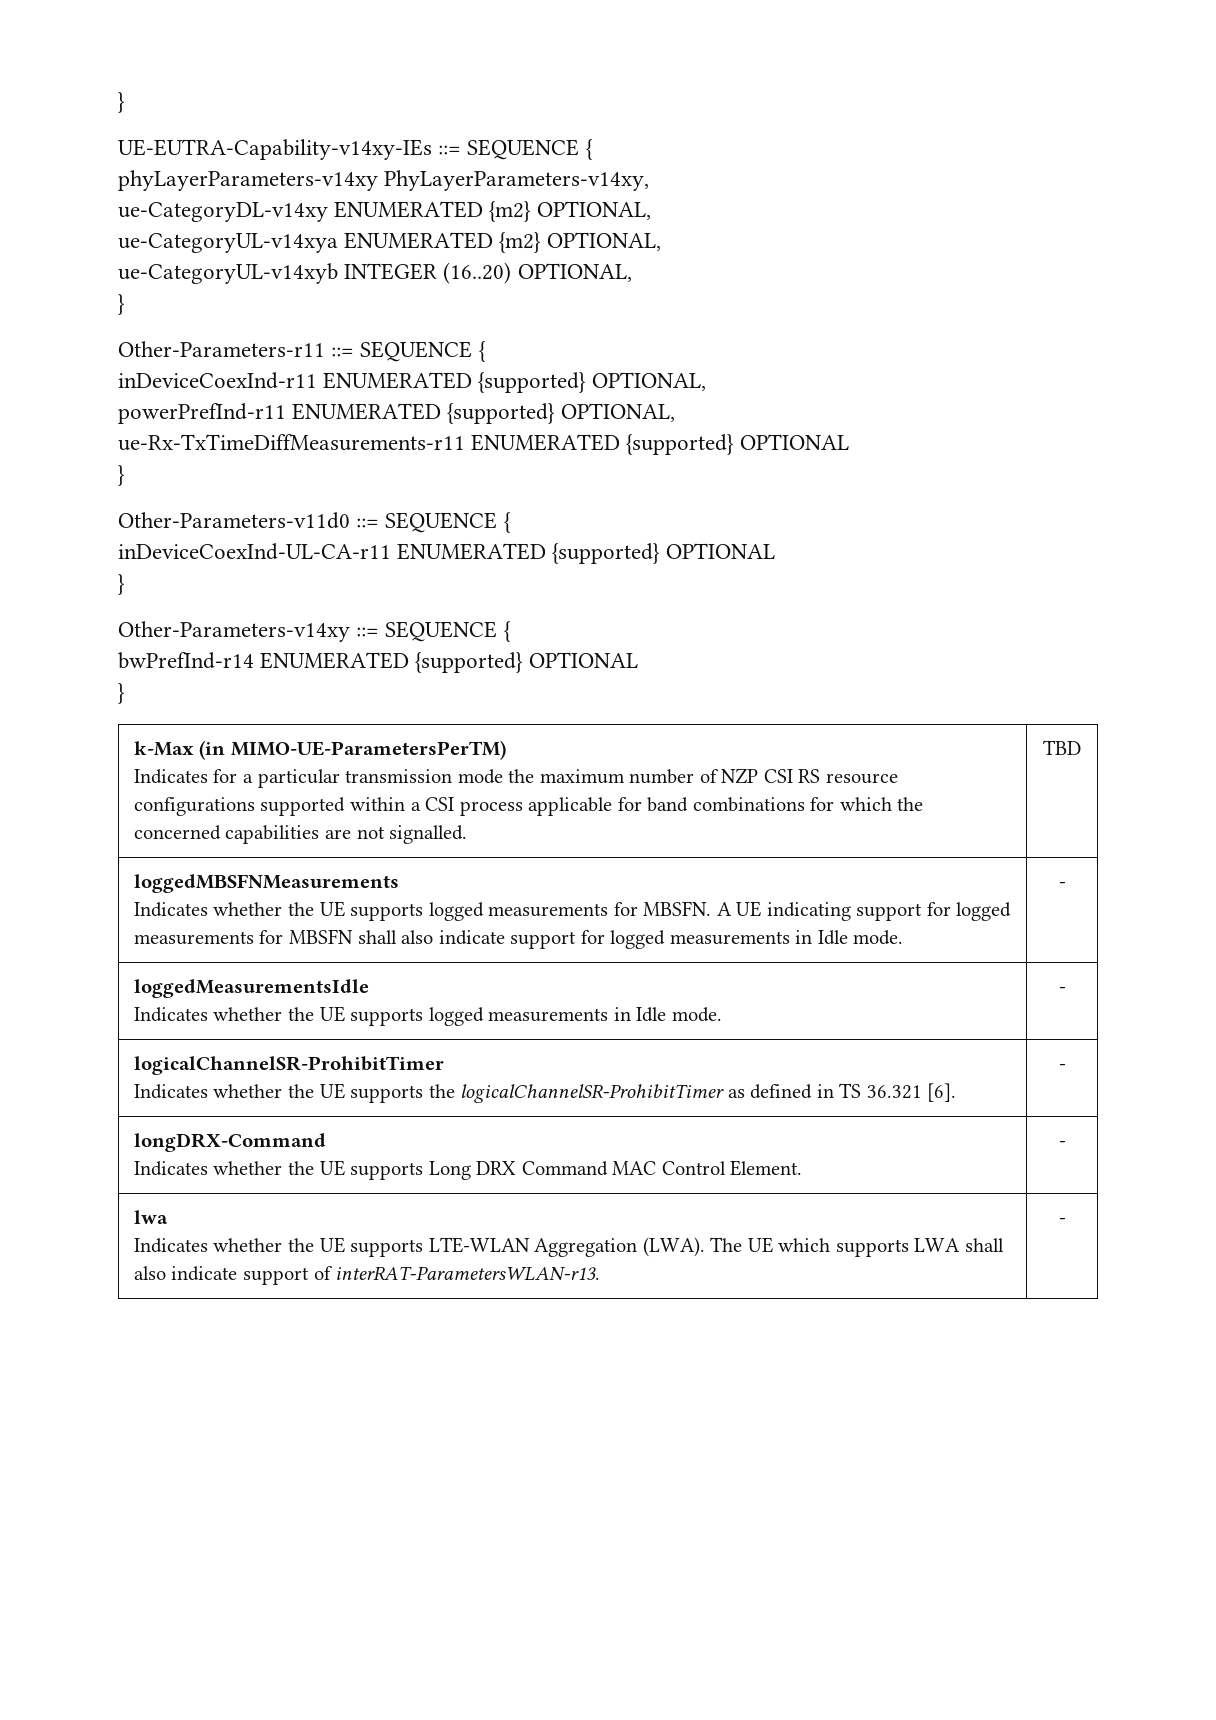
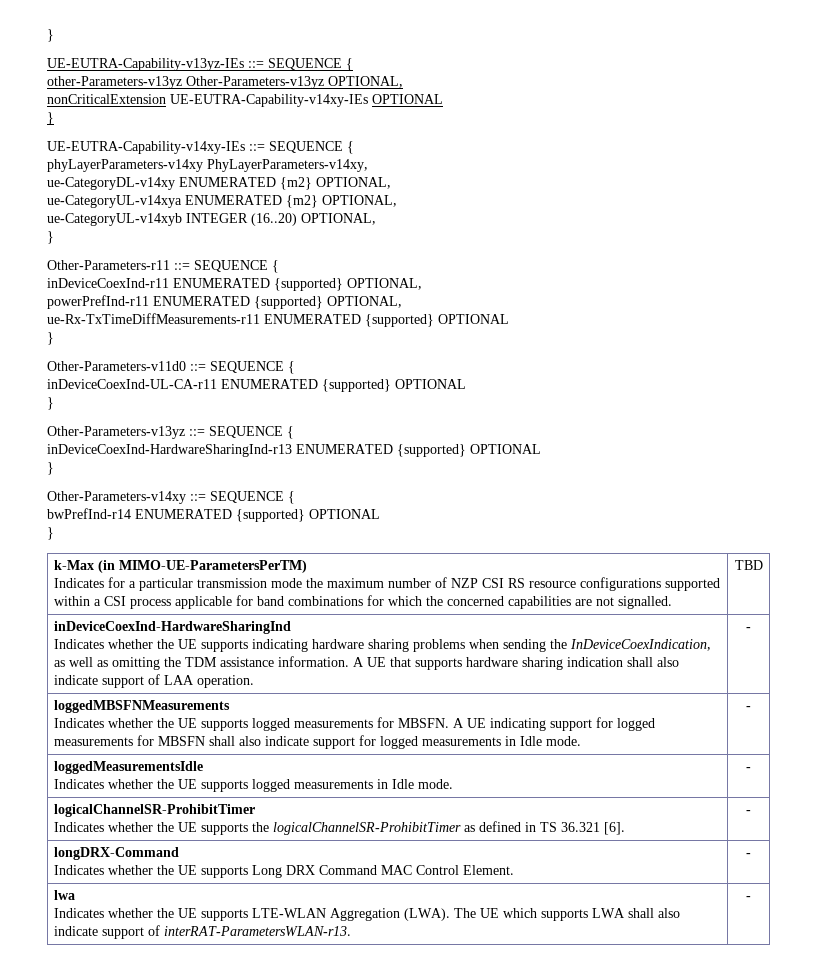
[118,92,125,113] } -> [47,29,54,42] [47,58,353,71] [47,76,403,89] [47,94,443,107] [47,112,54,125] } // UE-EUTRA-Capability-v13yz-IEs ::= SEQUENCE { // other-Parameters-v13yz Other-Parameters-v13yz OPTIONAL, // nonCriticalExtension UE-EUTRA-Capability-v14xy-IEs OPTIONAL // }
(125, 584) none -> [47,426,294,439] [47,444,541,457] [47,462,54,475] // Other-Parameters-v13yz ::= SEQUENCE { // inDeviceCoexInd-HardwareSharingInd-r13 ENUMERATED {supported} OPTIONAL // }
(1081, 747) none -> [53,621,291,634] [53,639,711,652] [53,656,679,670] [53,674,254,688] [746,627,751,631] // inDeviceCoexInd-HardwareSharingInd // Indicates whether the UE supports indicating hardware sharing problems when sending the InDeviceCoexIndication, as well as omitting the TDM assistance information. A UE that supports hardware sharing indication shall also indicate support of LAA operation. | -

